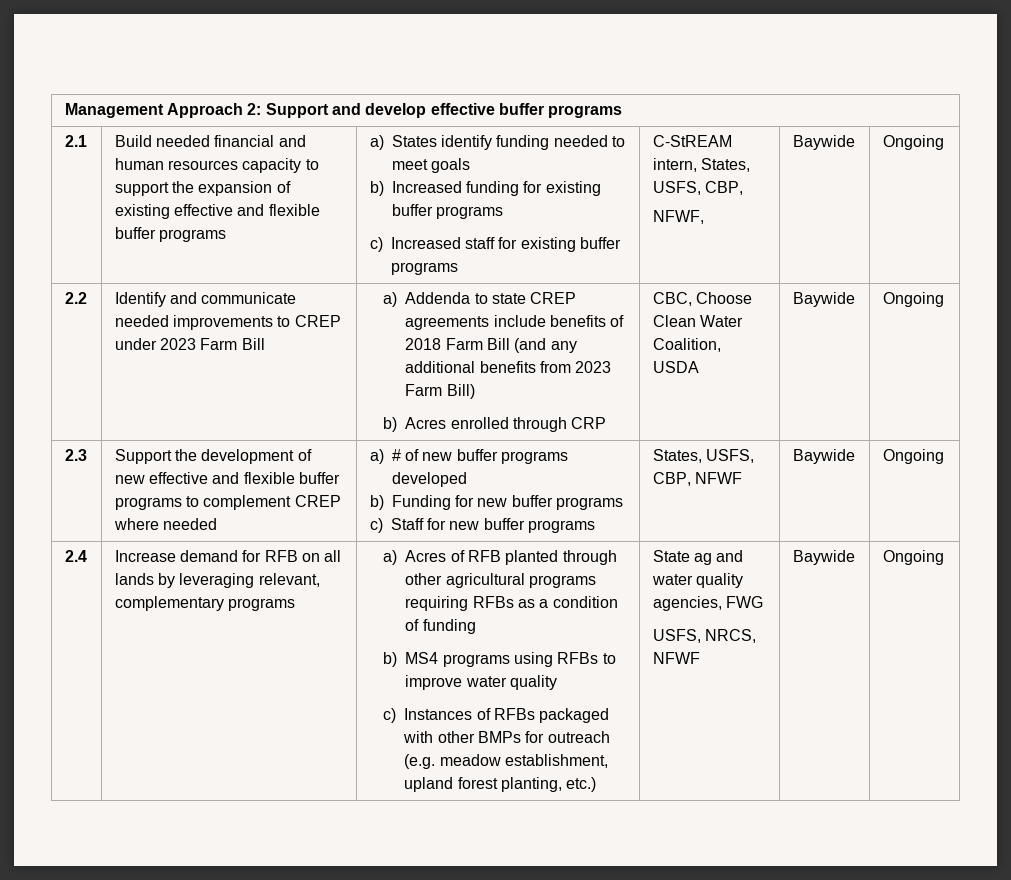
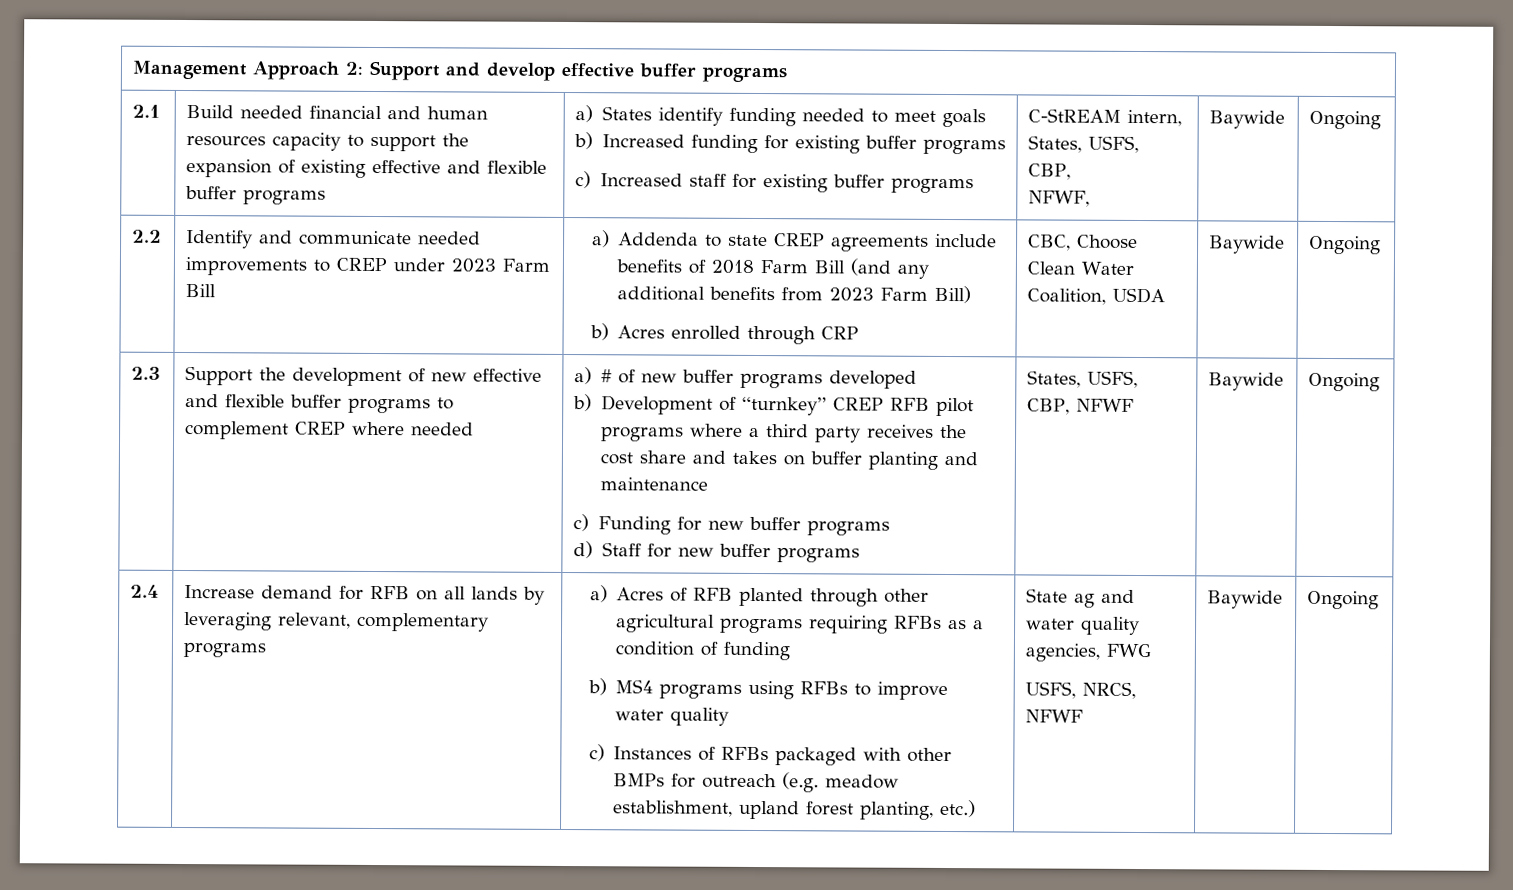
(384, 502) none -> [600,395,974,417] [600,423,967,443] [599,450,978,470] [599,477,708,491] [573,514,590,532] Development of “turnkey” CREP RFB pilot programs where a third party receives the cost share and takes on buffer planting and maintenance // c)
[369,518,383,533] c) -> [573,541,594,559] d)

